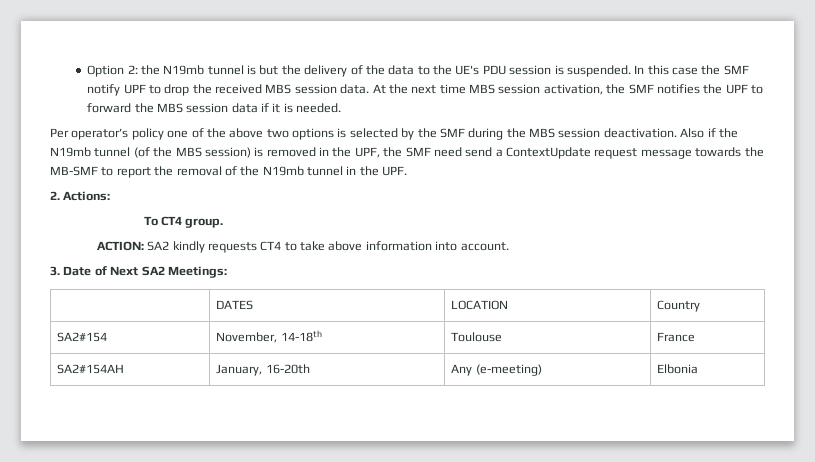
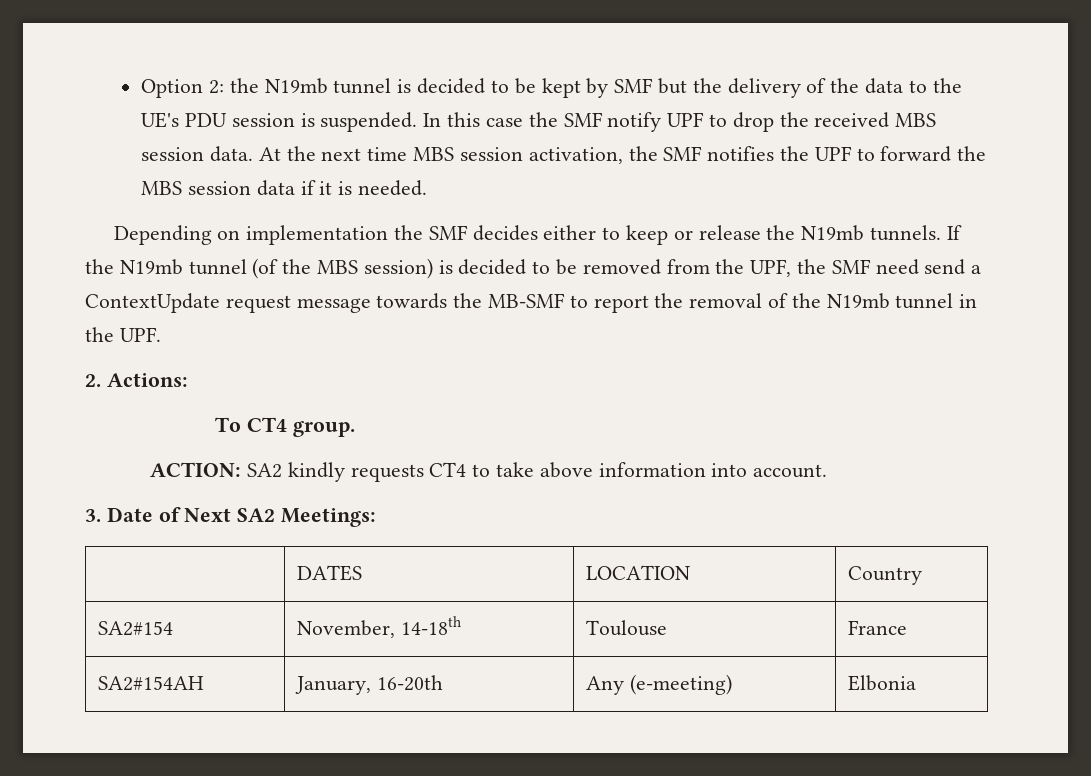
(256, 70) none -> [417,78,654,98] decided to be kept by SMF
[50,128,716,140] Per operator’s policy one of the above two options is selected by the SMF during the MBS session deactivation. Also if -> [113,225,962,245] Depending on implementation the SMF decides either to keep or release the N19mb tunnels. If
[266,147,329,157] removed in -> [458,259,710,275] decided to be removed from

